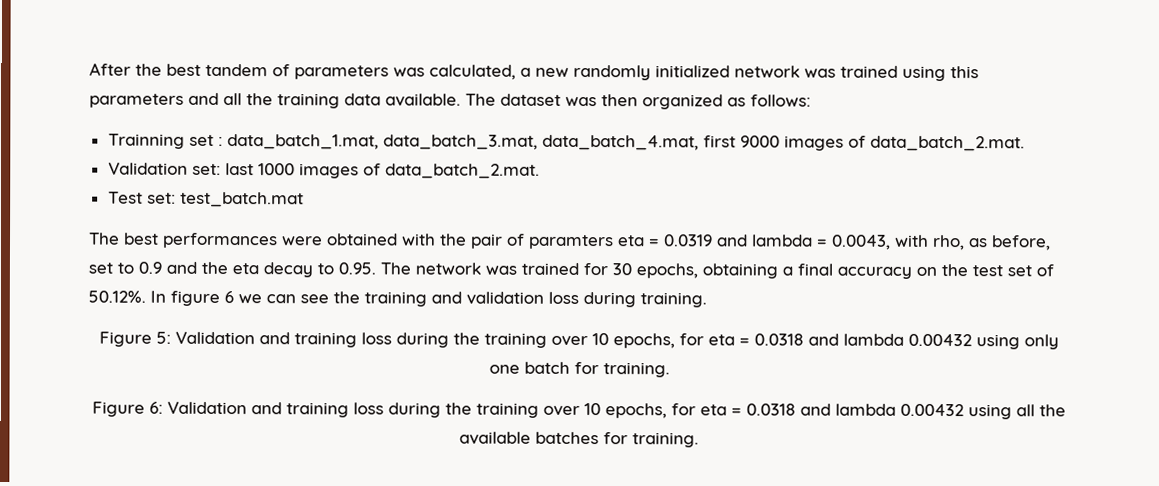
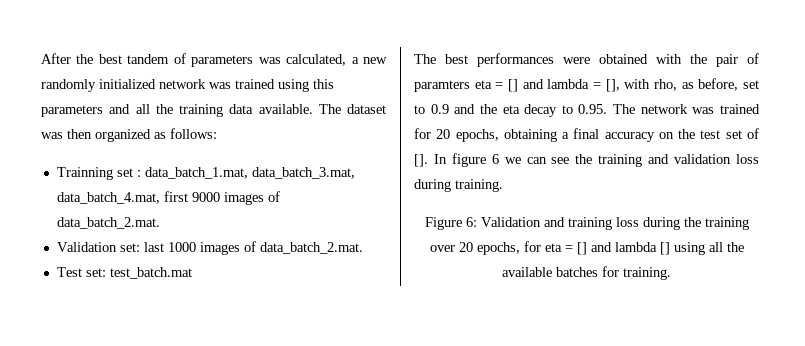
[663,234,713,247] 0.0319 -> [508,79,518,92] []
[831,234,891,250] 0.0043, -> [605,79,620,92] [],
[612,263,632,276] 30 -> [436,129,451,139] 20
[88,290,146,303] 50.12%. -> [414,154,428,167] [].
[99,331,1059,350] [488,361,670,378] // Figure 5: Validation and training loss during the training over 10 epochs, for eta = 0.0318 and lambda 0.00432 using only one batch for training. -> (503, 185) none
[584,403,964,419] 10 epochs, for eta = 0.0318 and lambda 0.00432 -> [458,241,670,255] 20 epochs, for eta = [] and lambda []

